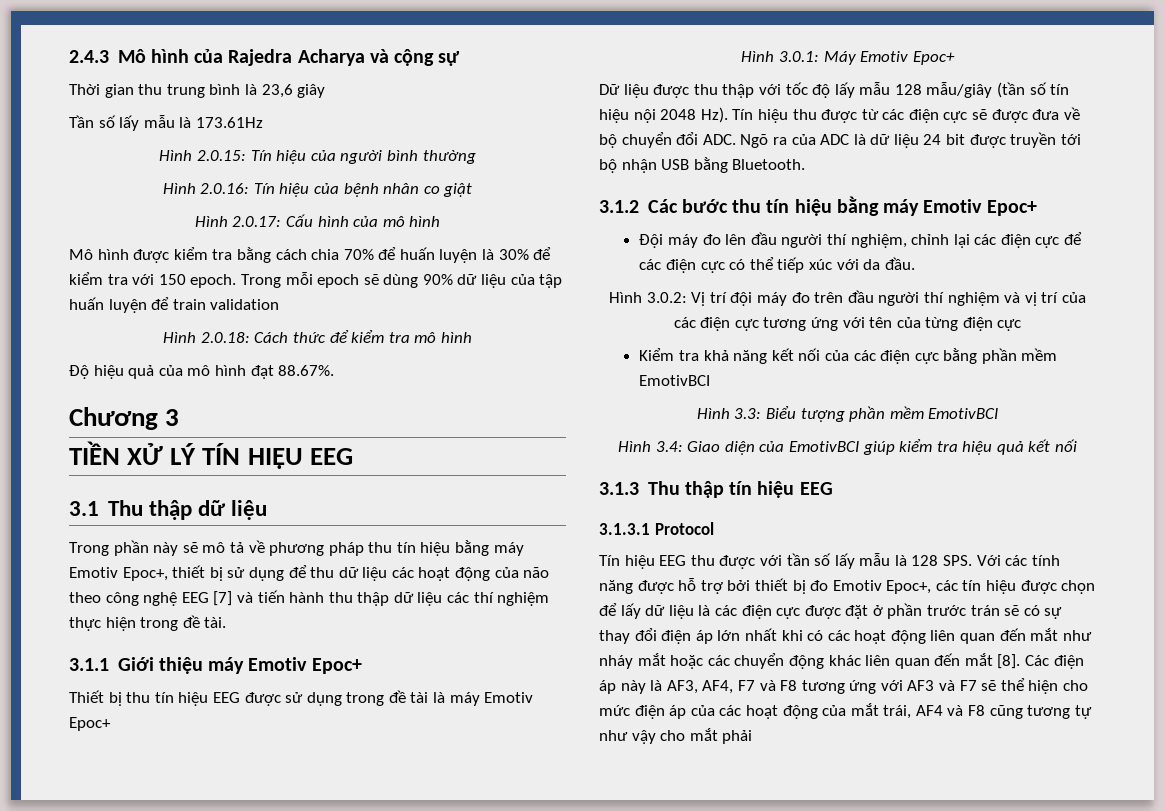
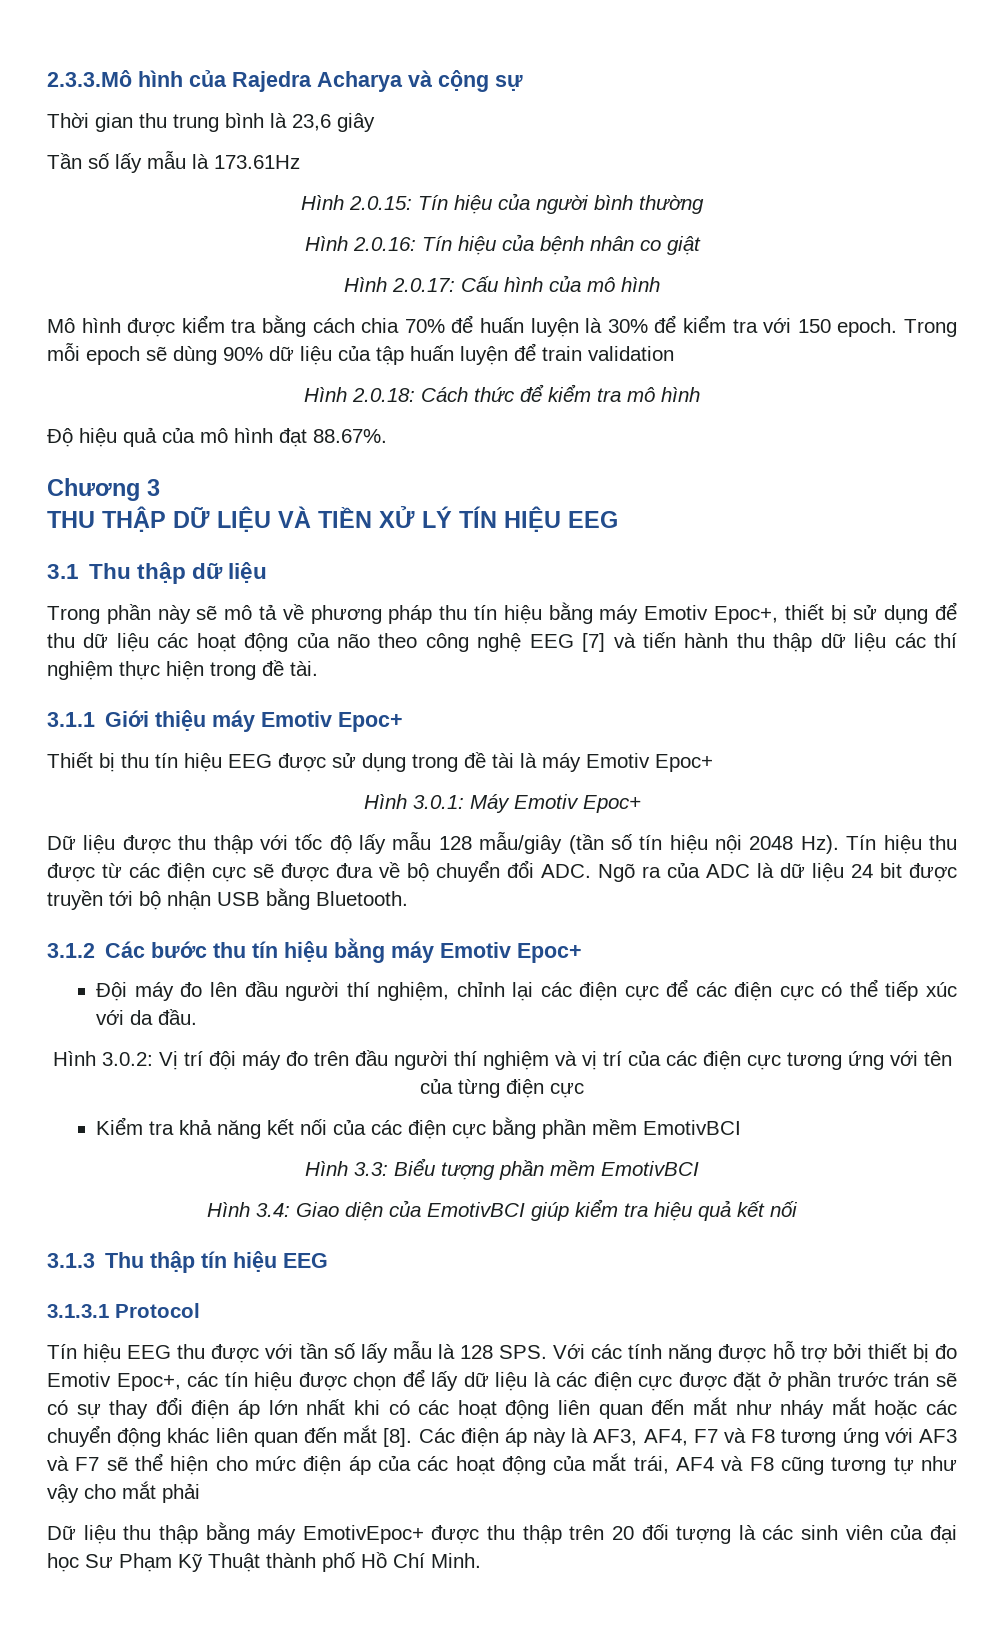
[69,49,146,63] 2.4.3 Mô -> [47,70,132,87] 2.3.3.Mô
(180, 417) none -> [47,506,311,532] THU THẬP DỮ LIỆU VÀ
(753, 737) none -> [47,1522,958,1544] [47,1552,481,1572] // Dữ liệu thu thập bằng máy EmotivEpoc+ được thu thập trên 20 đối tượng là các sinh viên của đại học Sư Phạm Kỹ Thuật thành phố Hồ Chí Minh.

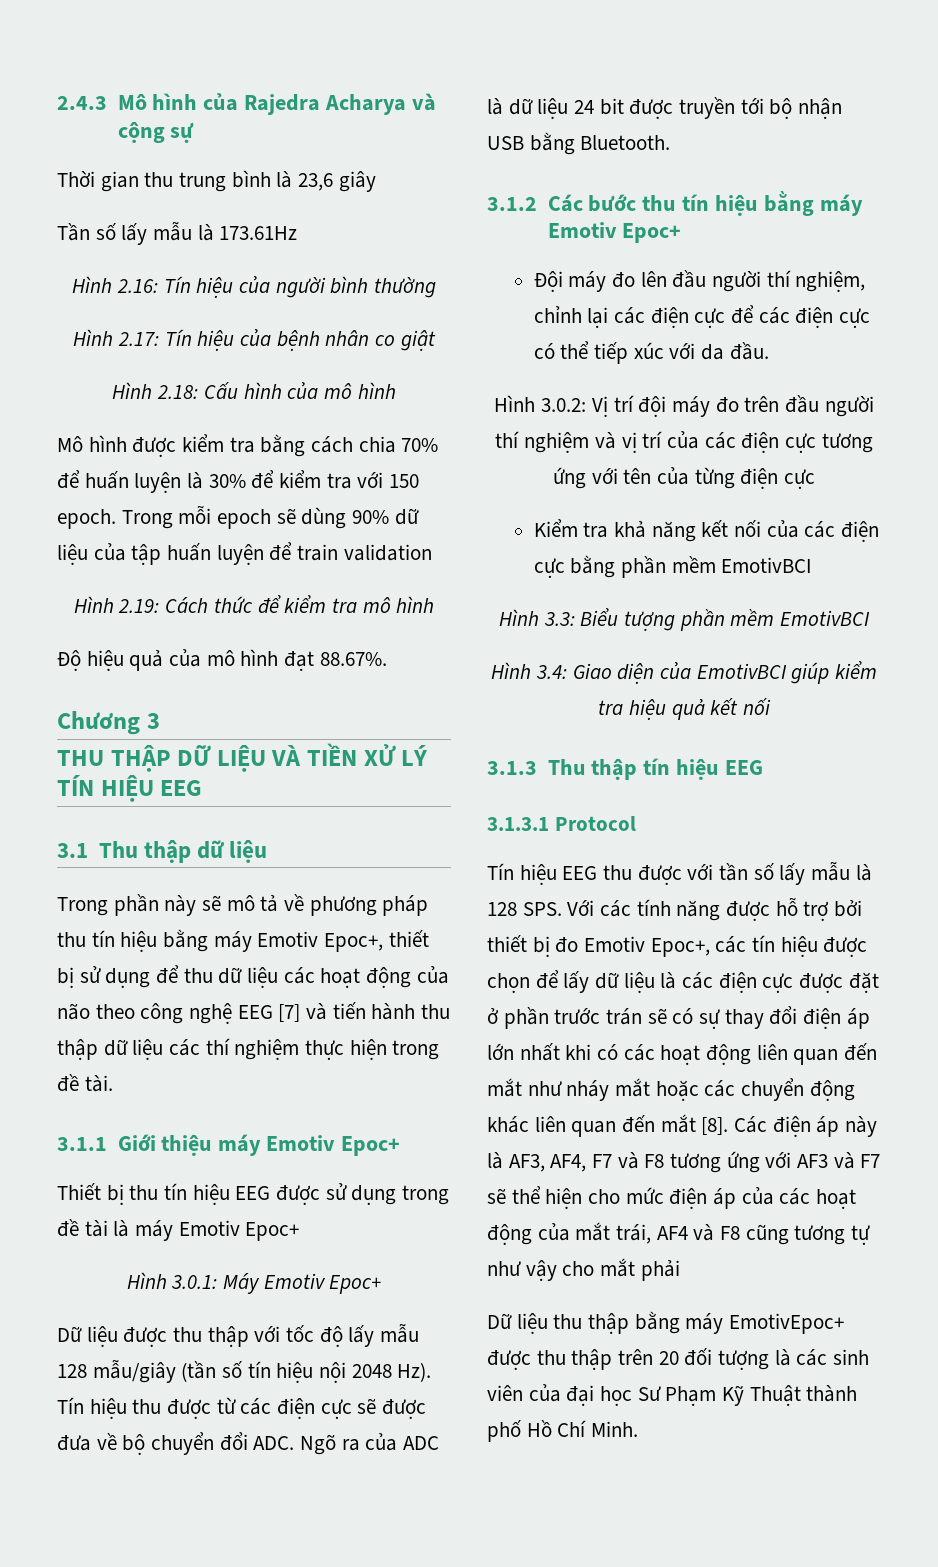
[47,70,132,87] 2.3.3.Mô -> [57,93,147,110] 2.4.3 Mô
[349,196,412,210] 2.0.15: -> [116,279,158,293] 2.16:
[352,237,416,251] 2.0.16: -> [117,332,159,346] 2.17:
[392,278,455,292] 2.0.17: -> [157,385,199,399] 2.18:
[352,388,415,402] 2.0.18: -> [118,599,160,613] 2.19:

